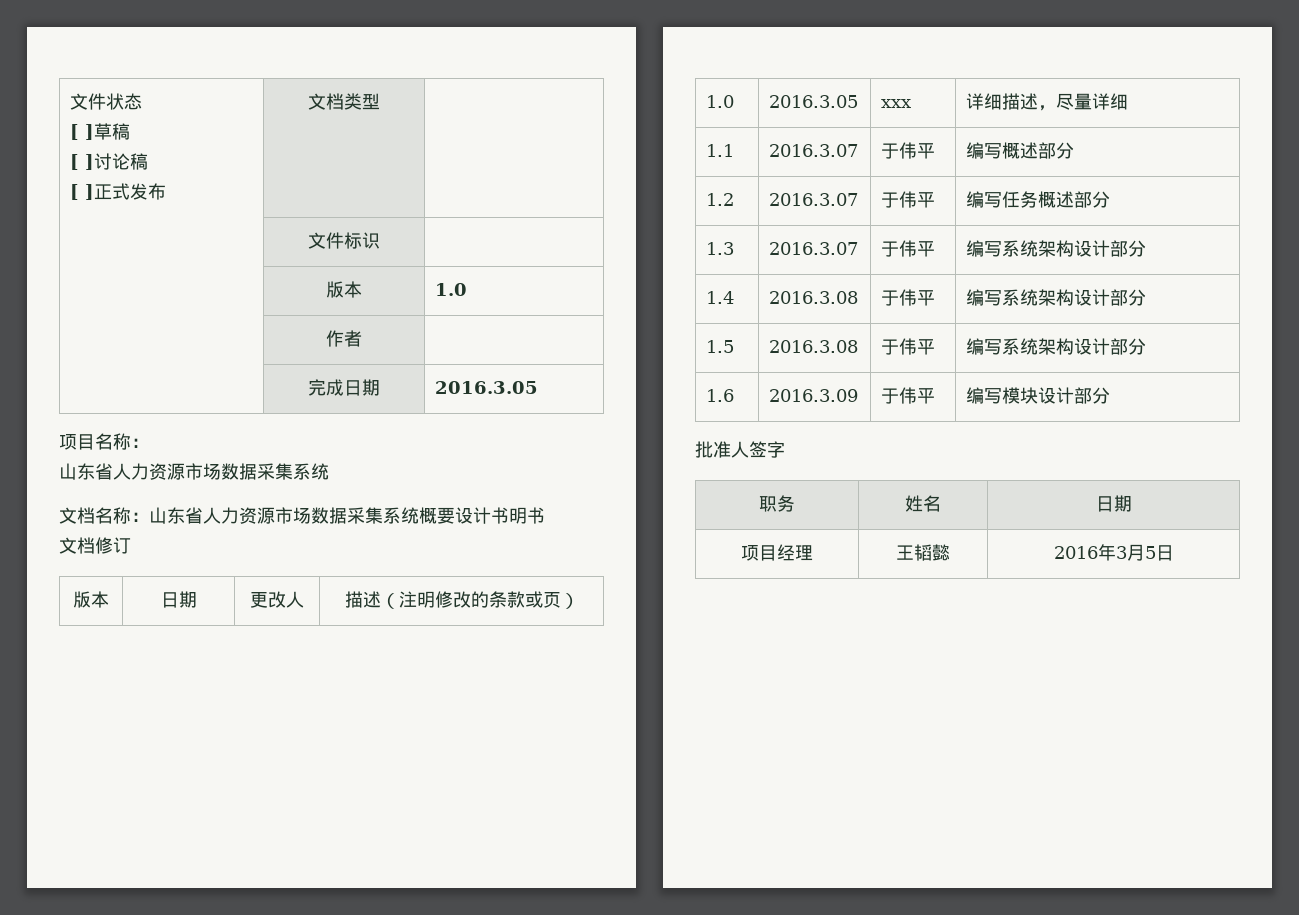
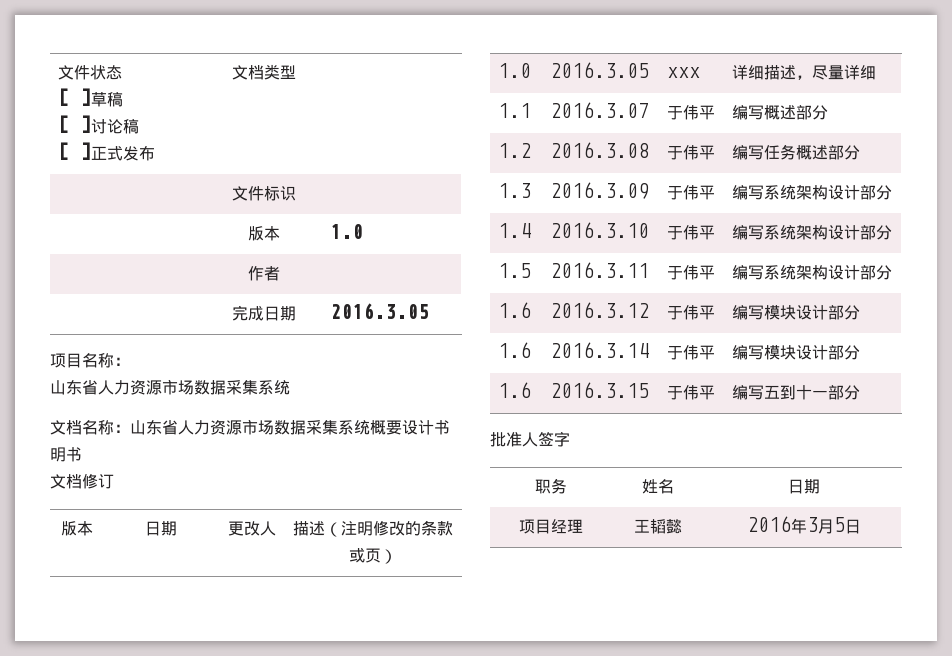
[768,193,858,206] 2016.3.07 -> [550,142,650,158] 2016.3.08
[768,242,858,255] 2016.3.07 -> [550,182,650,199] 2016.3.09
[768,291,858,304] 2016.3.08 -> [550,222,650,238] 2016.3.10
[768,340,858,353] 2016.3.08 -> [550,262,650,278] 2016.3.11
[768,389,858,402] [880,387,935,404] [965,387,1110,404] 2016.3.09 | 于伟平 | 编写模块设计部分 -> [550,302,650,318] [667,305,716,320] [732,305,861,320] [498,342,532,358] [550,342,650,358] [667,345,716,360] [732,345,861,360] [498,382,532,398] [550,382,650,398] [667,385,716,400] [732,385,861,400] 2016.3.12 | 于伟平 | 编写模块设计部分 // 1.6 | 2016.3.14 | 于伟平 | 编写模块设计部分 // 1.6 | 2016.3.15 | 于伟平 | 编写五到十一部分

